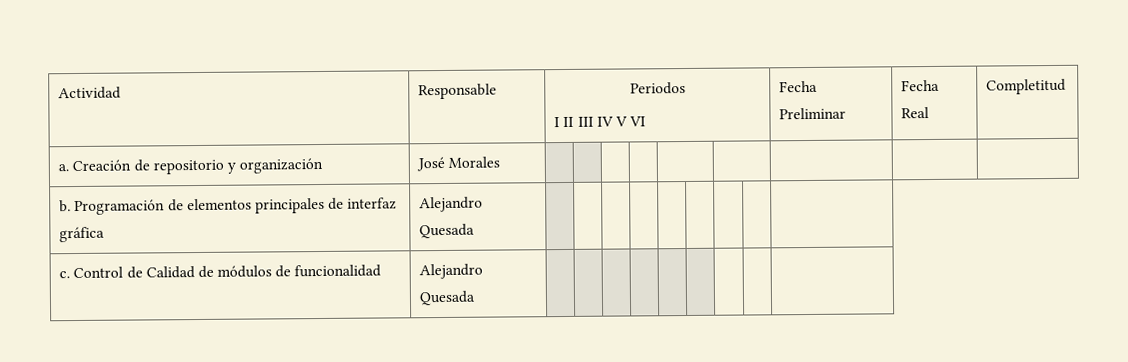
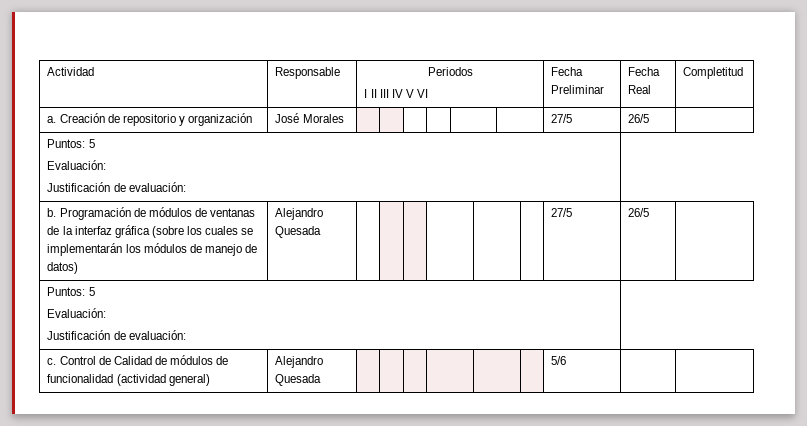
[59,197,398,216] [59,226,106,243] [419,196,484,213] [419,223,476,239] | | // b. Programación de elementos principales de interfaz gráfica | Alejandro Quesada | | | | | | | | | -> [551,114,573,123] [628,114,650,123] [47,139,95,148] [47,160,107,170] [47,182,186,192] [47,207,255,220] [47,225,254,238] [47,243,257,256] [47,262,79,274] [275,208,324,220] [275,226,322,238] [551,208,573,217] [628,208,650,217] [47,287,95,296] [47,308,107,318] [47,330,186,340] 27/5 | 26/5 | // Puntos: 5 // Evaluación: // Justificación de evaluación: // b. Programación de módulos de ventanas de la interfaz gráfica (sobre los cuales se implementarán los módulos de manejo de datos) | Alejandro Quesada | | | | | | | 27/5 | 26/5 | // Puntos: 5 // Evaluación: // Justificación de evaluación:
[419,263,484,280] [419,290,477,306] | Alejandro Quesada | | | | | | | -> [116,374,210,386] [275,356,324,368] [275,374,322,386] [551,356,567,365] (actividad general) | Alejandro Quesada | | | | | | | 5/6

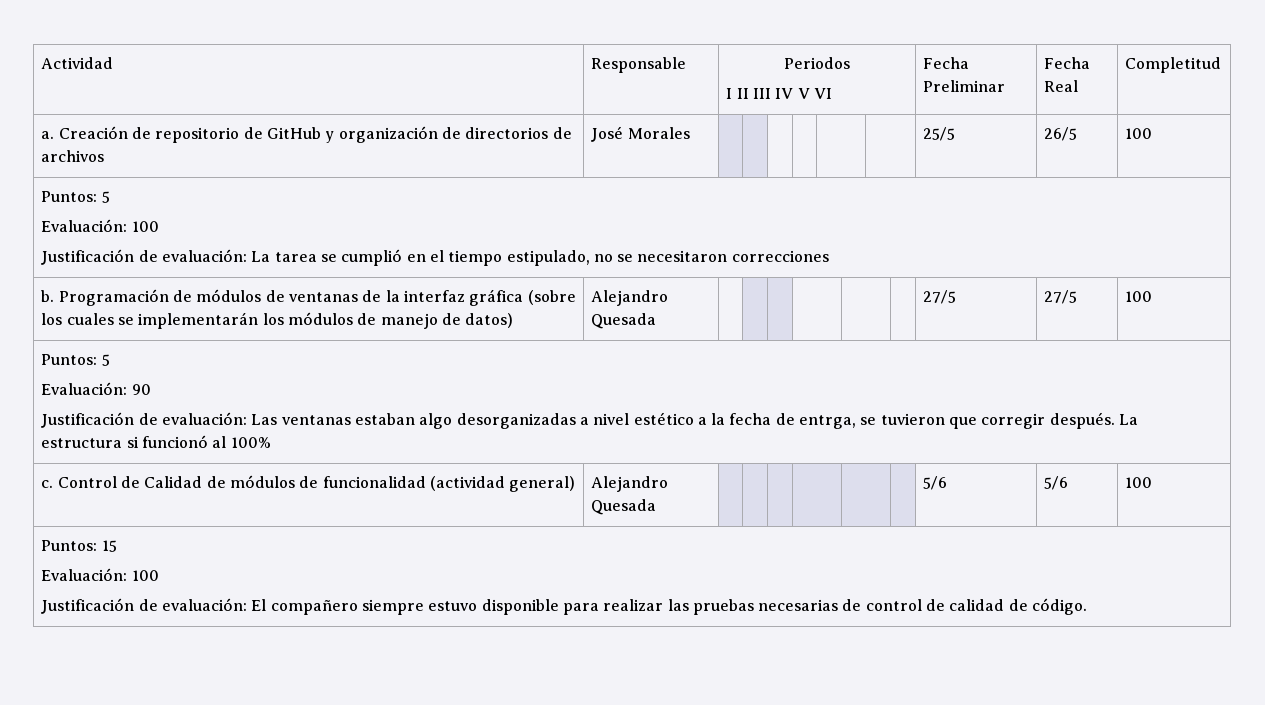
(176, 120) none -> [243,127,321,139] de GitHub
(252, 119) none -> [441,127,572,139] [41,150,105,162] de directorios de archivos
[551,114,573,123] [628,114,650,123] [47,139,95,148] [47,160,107,170] [47,182,186,192] 27/5 | 26/5 | // Puntos: 5 // Evaluación: // Justificación de evaluación: -> [923,127,956,141] [1044,127,1078,141] [1125,128,1153,139] [41,191,110,203] [41,219,159,232] [41,249,829,266] 25/5 | 26/5 | 100 // Puntos: 5 // Evaluación: 100 // Justificación de evaluación: La tarea se cumplió en el tiempo estipulado, no se necesitaron correcciones
[628,208,650,217] [47,287,95,296] [47,308,107,318] [47,330,186,340] 26/5 | // Puntos: 5 // Evaluación: // Justificación de evaluación: -> [1044,290,1078,304] [1125,291,1153,302] [41,354,110,366] [41,382,151,395] [41,412,1139,429] [41,435,271,448] 27/5 | 100 // Puntos: 5 // Evaluación: 90 // Justificación de evaluación: Las ventanas estaban algo desorganizadas a nivel estético a la fecha de entrga, se tuvieron que corregir después. La estructura si funcionó al 100%
(567, 360) | -> [1044,476,1069,490] [1125,477,1153,488] [41,540,117,552] [41,568,159,581] [41,598,1088,615] 5/6 | 100 // Puntos: 15 // Evaluación: 100 // Justificación de evaluación: El compañero siempre estuvo disponible para realizar las pruebas necesarias de control de calidad de código.

